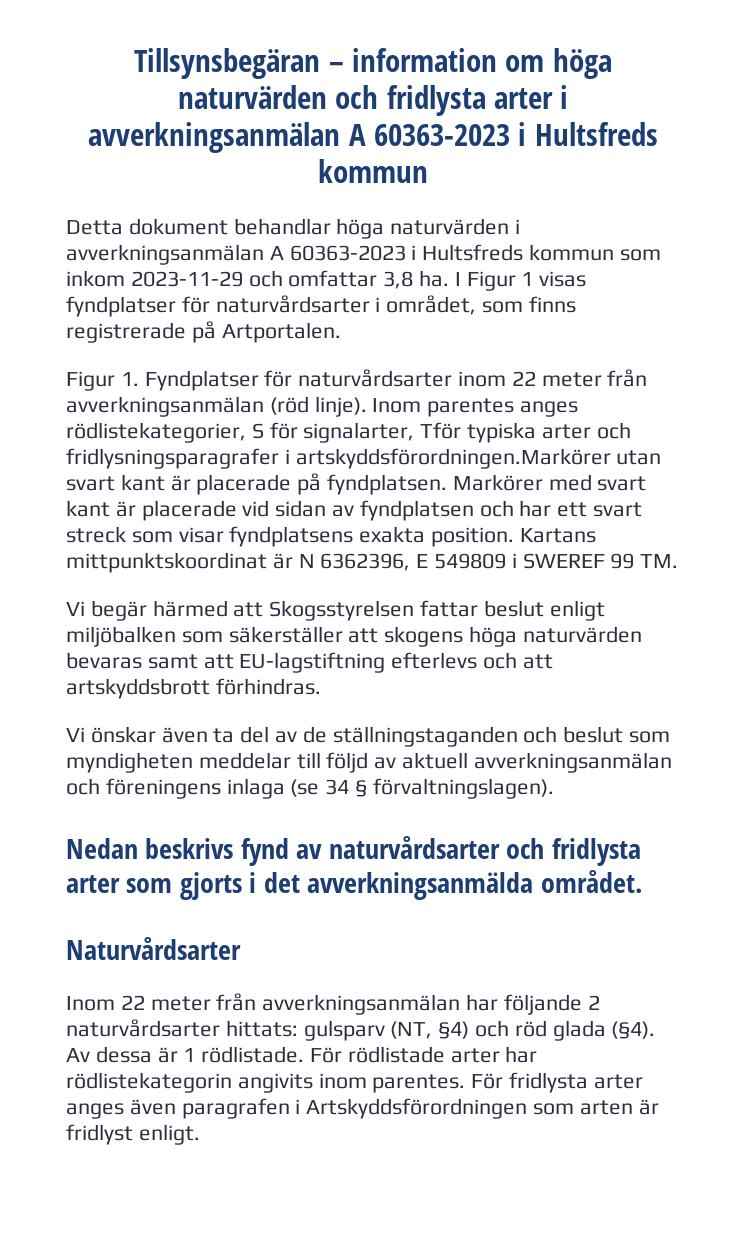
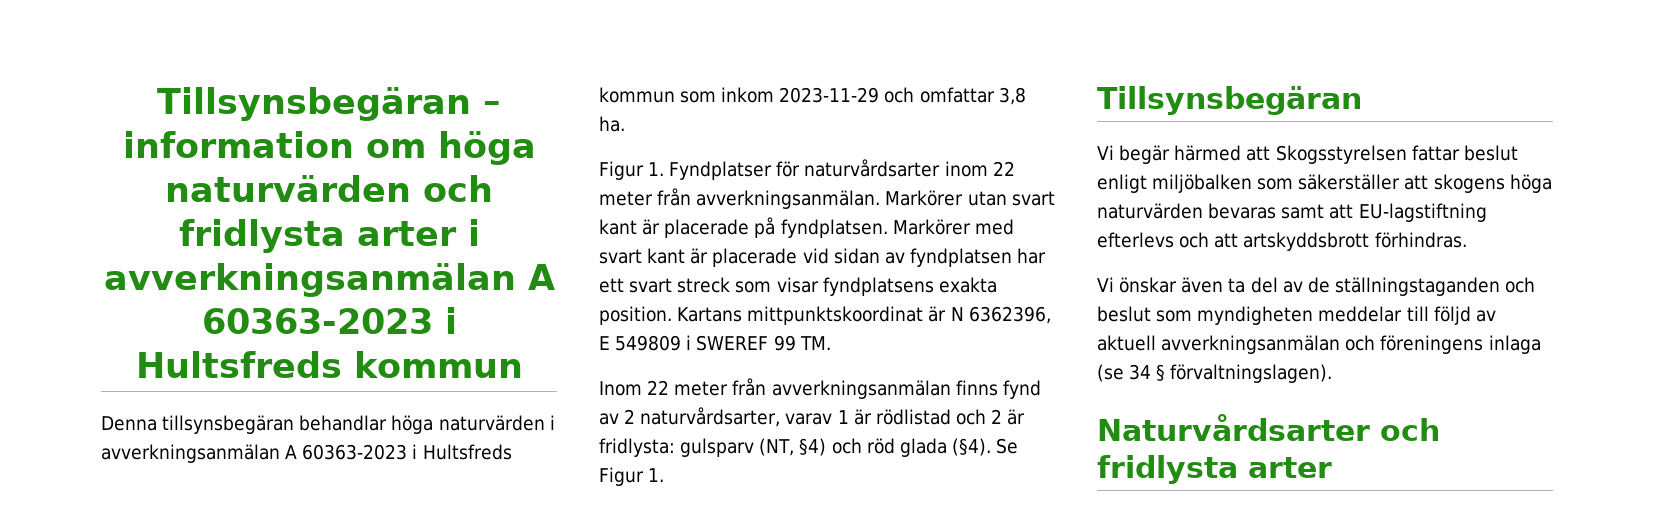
[66,218,228,235] Detta dokument -> [101,415,295,434] Denna tillsynsbegäran
[454,271,587,291] [66,295,576,317] [66,321,341,343] I Figur 1 visas fyndplatser för naturvårdsarter i området, som finns registrerade på Artportalen. -> (625, 124) none
[66,396,579,417] [66,422,631,443] [66,448,611,469] avverkningsanmälan (röd linje). Inom parentes anges rödlistekategorier, S för signalarter, Tför typiska arter och fridlysningsparagrafer i artskyddsförordningen.Markörer -> [696,190,964,209] avverkningsanmälan. Markörer
[479,500,514,517] och -> (1012, 257) none
(679, 561) none -> [599,378,1041,399] [599,407,1026,427] [599,438,1019,457] [599,467,665,486] [1097,86,1362,115] // Inom 22 meter från avverkningsanmälan finns fynd av 2 naturvårdsarter, varav 1 är rödlistad och 2 är fridlysta: gulsparv (NT, §4) och röd glada (§4). Se Figur 1. // Tillsynsbegäran
[66,836,641,866] [66,870,643,900] [66,937,241,960] [66,993,600,1015] [66,1019,656,1041] [66,1046,538,1063] [66,1072,643,1093] [66,1098,659,1119] [66,1124,200,1145] Nedan beskrivs fynd av naturvårdsarter och fridlysta arter som gjorts i det avverkningsanmälda området. // Naturvårdsarter // Inom 22 meter från avverkningsanmälan har följande 2 naturvårdsarter hittats: gulsparv (NT, §4) och röd glada (§4). Av dessa är 1 rödlistade. För rödlistade arter har rödlistekategorin angivits inom parentes. För fridlysta arter anges även paragrafen i Artskyddsförordningen som arten är fridlyst enligt. -> [1097,414,1440,441] [1097,455,1332,484] Naturvårdsarter och fridlysta arter

